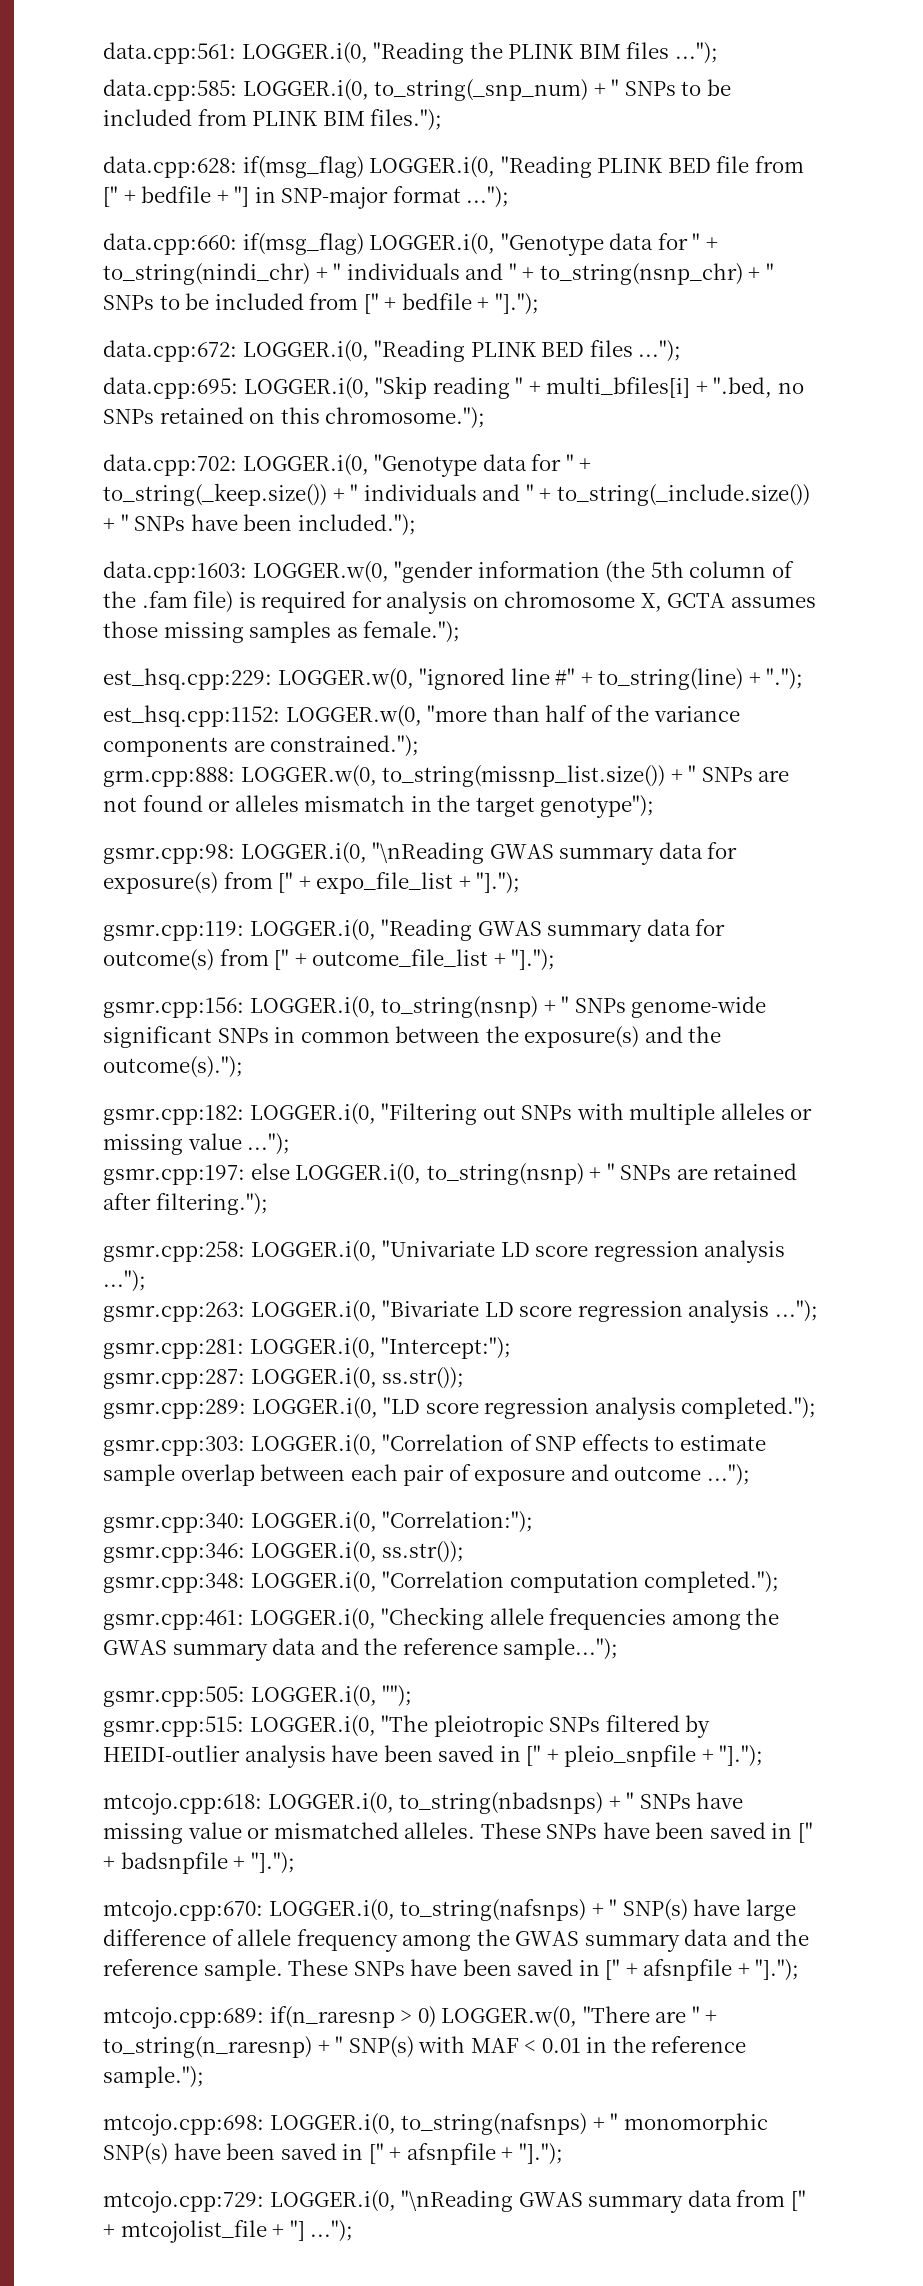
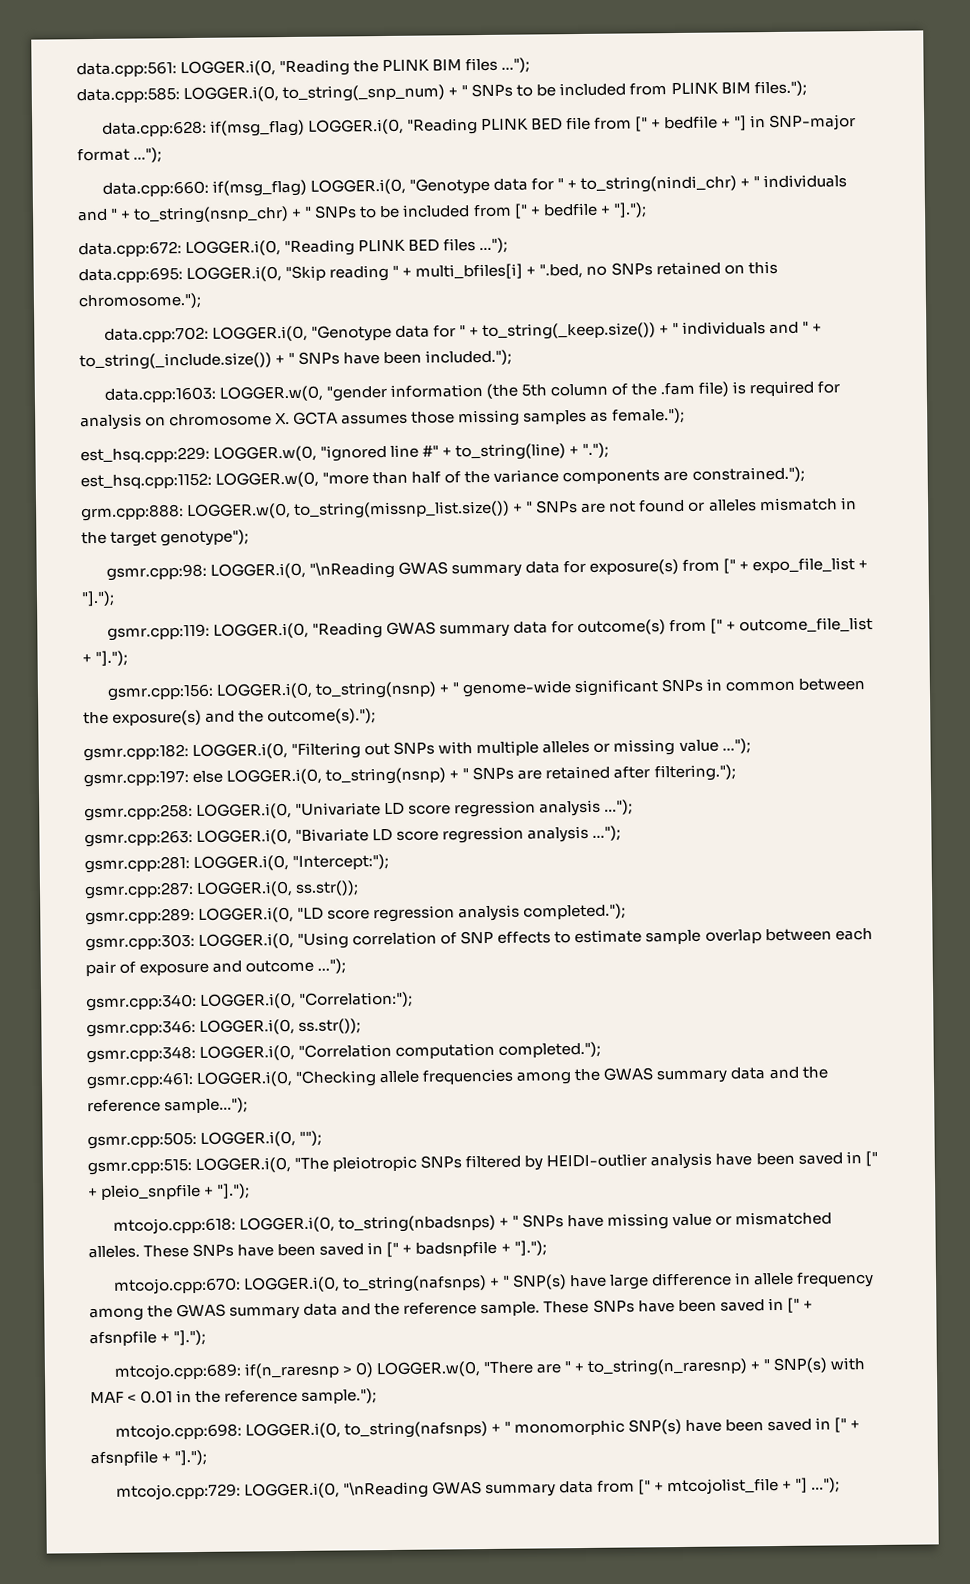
[640,593,662,612] X, -> [275,412,291,425] X.
[574,998,626,1013] SNPs -> (459, 688) none
[382,1434,505,1451] "Correlation -> [297,931,438,949] "Using correlation
[211,1929,234,1946] of -> [734,1272,752,1285] in

